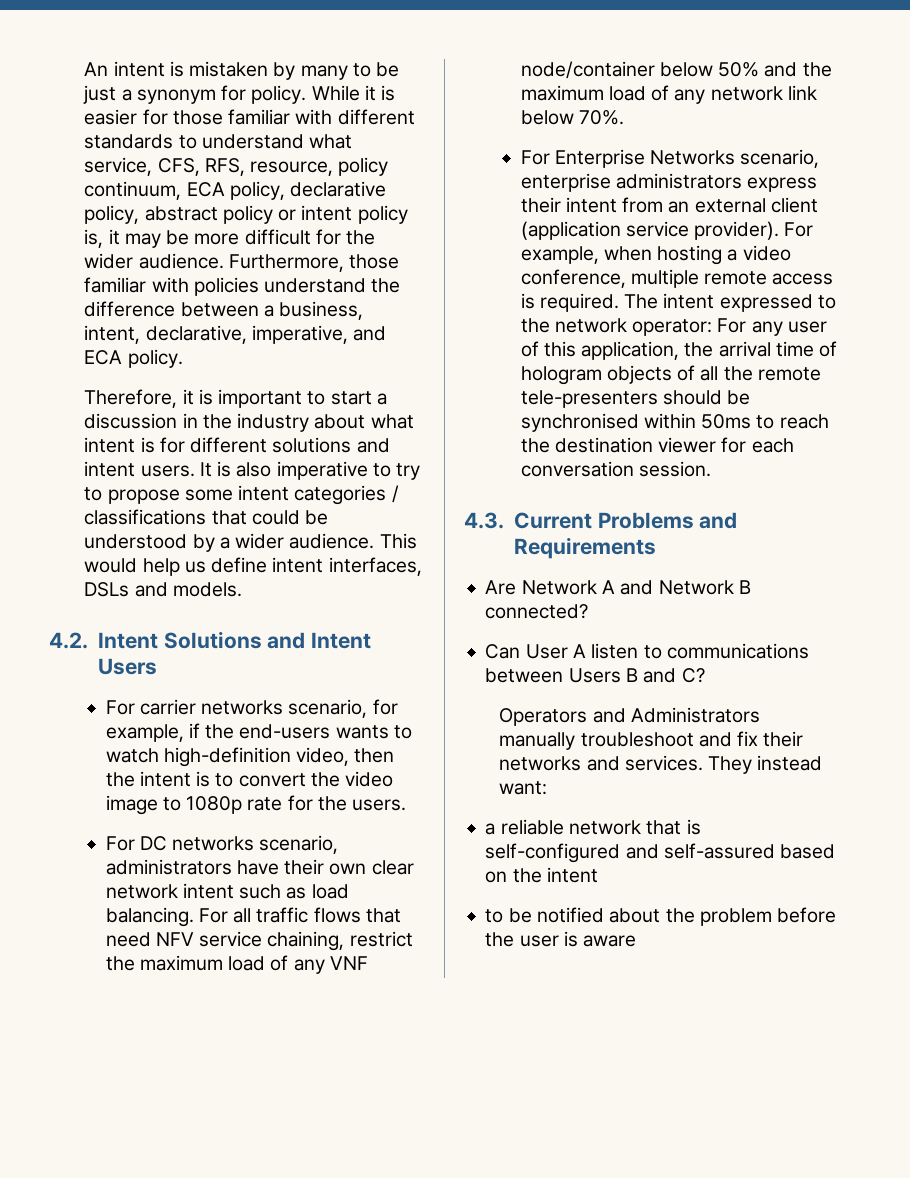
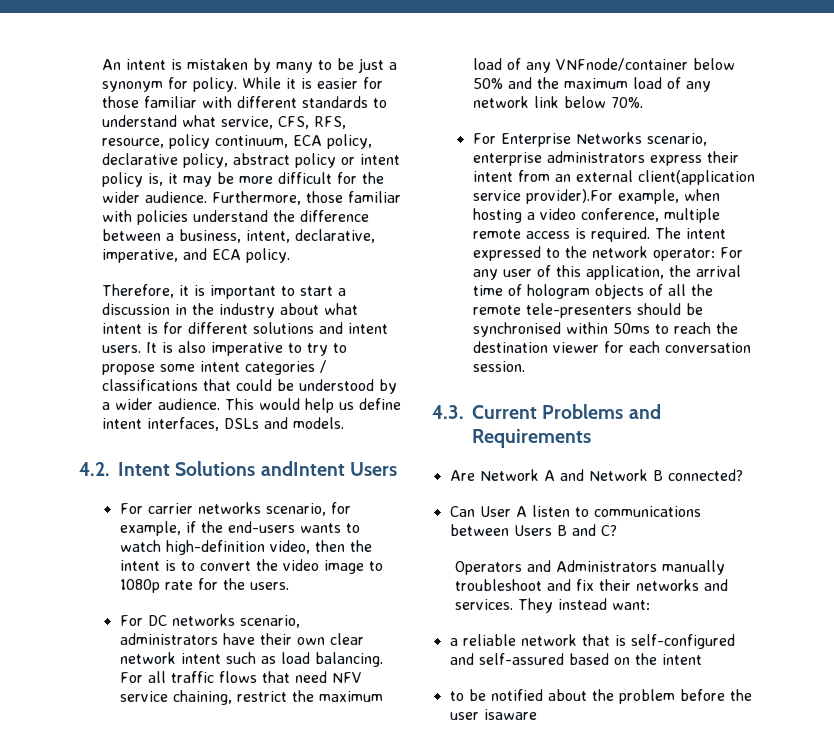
[267,632,372,649] and Intent -> [260,461,345,476] andIntent
[330,956,369,970] [520,61,655,79] VNF node/container -> [555,58,688,71] VNFnode/container
[771,197,819,213] [520,221,814,240] client (application service provider). For -> [637,170,755,185] [472,189,613,204] client(application service provider).For
[563,931,637,947] is aware -> [483,709,537,720] isaware

